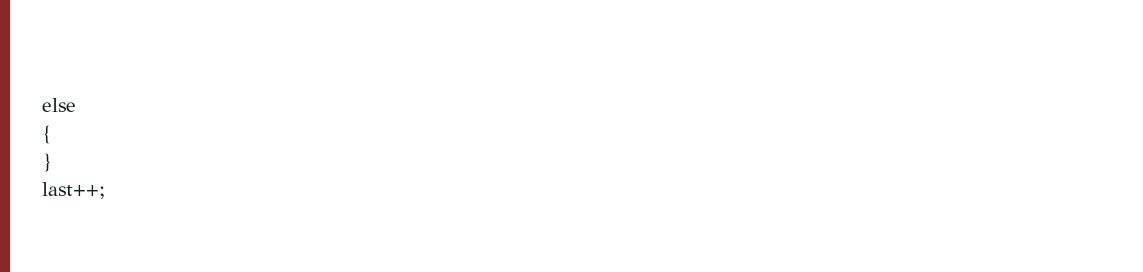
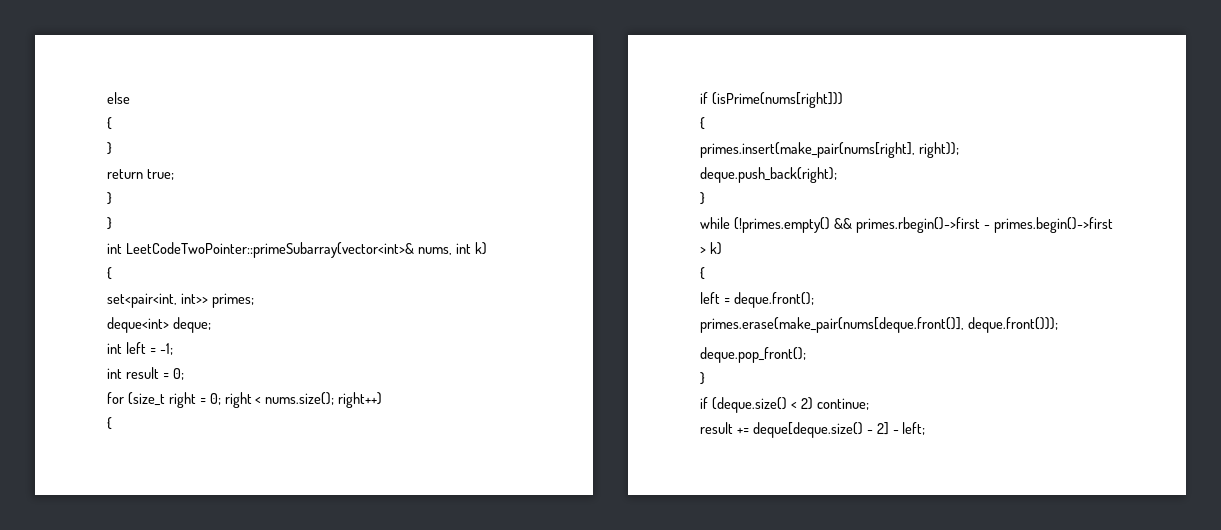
[42,182,105,199] last++; -> [107,169,174,180] [107,192,112,205] [107,217,112,230] [107,242,487,258] [107,267,112,280] [107,293,254,308] [107,317,211,333] [107,342,173,355] [107,367,184,380] [107,392,383,408] [107,417,112,430] [700,92,843,108] [700,117,705,130] [700,142,959,158] [700,167,837,183] [700,192,705,205] [700,217,1113,233] [700,242,722,255] [700,267,705,280] [700,292,814,308] [700,317,1058,333] [700,347,806,363] [700,372,705,385] [700,397,869,413] [700,422,926,438] return true; // } // } // int LeetCodeTwoPointer::primeSubarray(vector<int>& nums, int k) // { // set<pair<int, int>> primes; // deque<int> deque; // int left = -1; // int result = 0; // for (size_t right = 0; right < nums.size(); right++) // { // if (isPrime(nums[right])) // { // primes.insert(make_pair(nums[right], right)); // deque.push_back(right); // } // while (!primes.empty() && primes.rbegin()->first - primes.begin()->first > k) // { // left = deque.front(); // primes.erase(make_pair(nums[deque.front()], deque.front())); // deque.pop_front(); // } // if (deque.size() < 2) continue; // result += deque[deque.size() - 2] - left;

